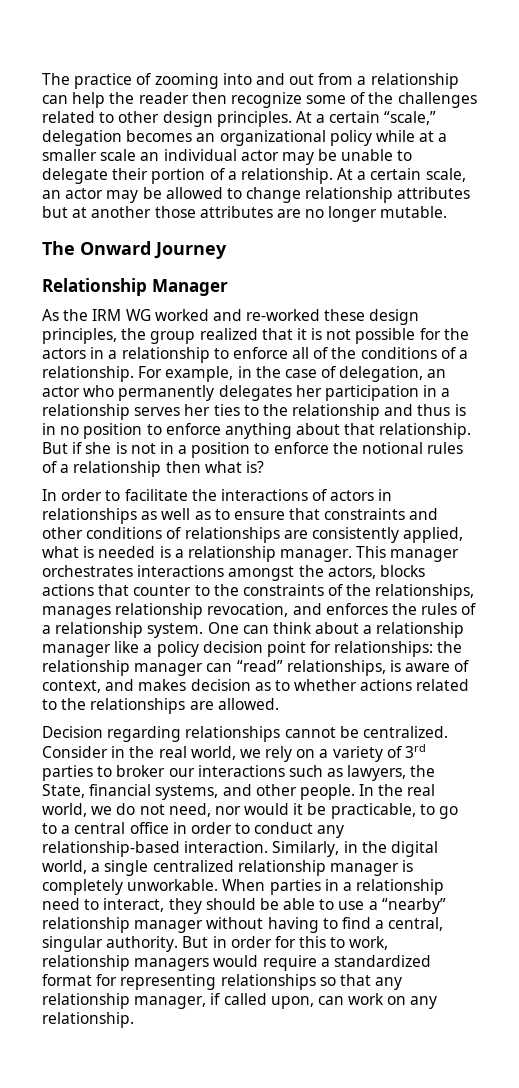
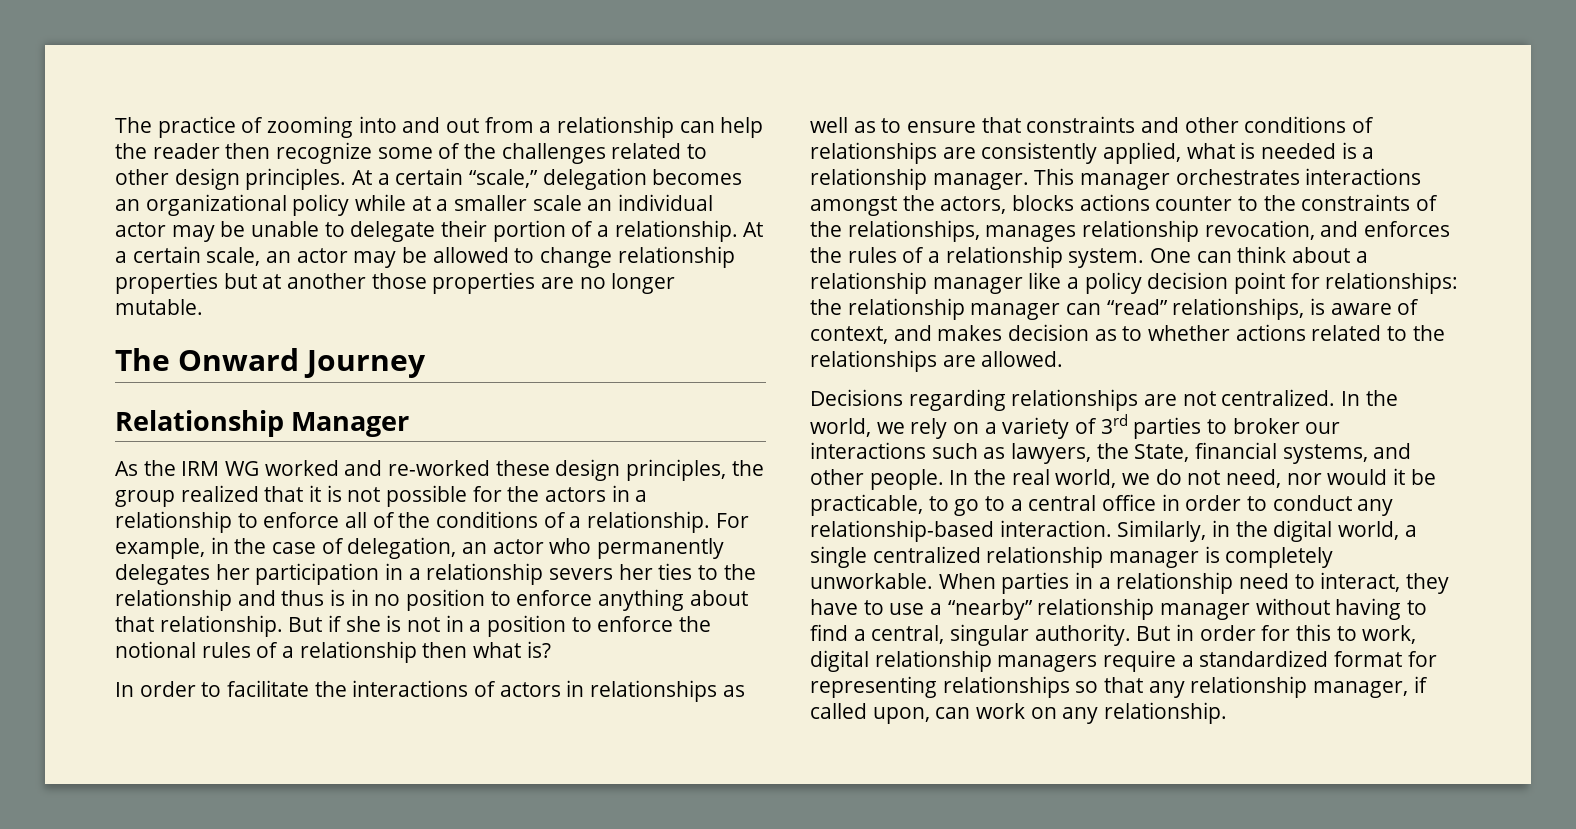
[397,187,471,199] attributes -> [115,272,218,294] properties
[199,206,273,218] attributes -> [432,272,536,294] properties
[134,407,181,416] serves -> [549,568,614,580] severs
[98,584,130,596] that -> (1150, 202) none
[42,726,103,738] Decision -> [810,389,903,406] Decisions
[284,726,448,738] [42,746,187,758] cannot be centralized. Consider in the real -> [1144,389,1398,406] are not centralized. In the
[205,898,316,910] should be able -> [810,599,858,615] have
(389, 943) none -> [810,650,869,672] digital
[213,955,259,967] would -> (1098, 663) none

